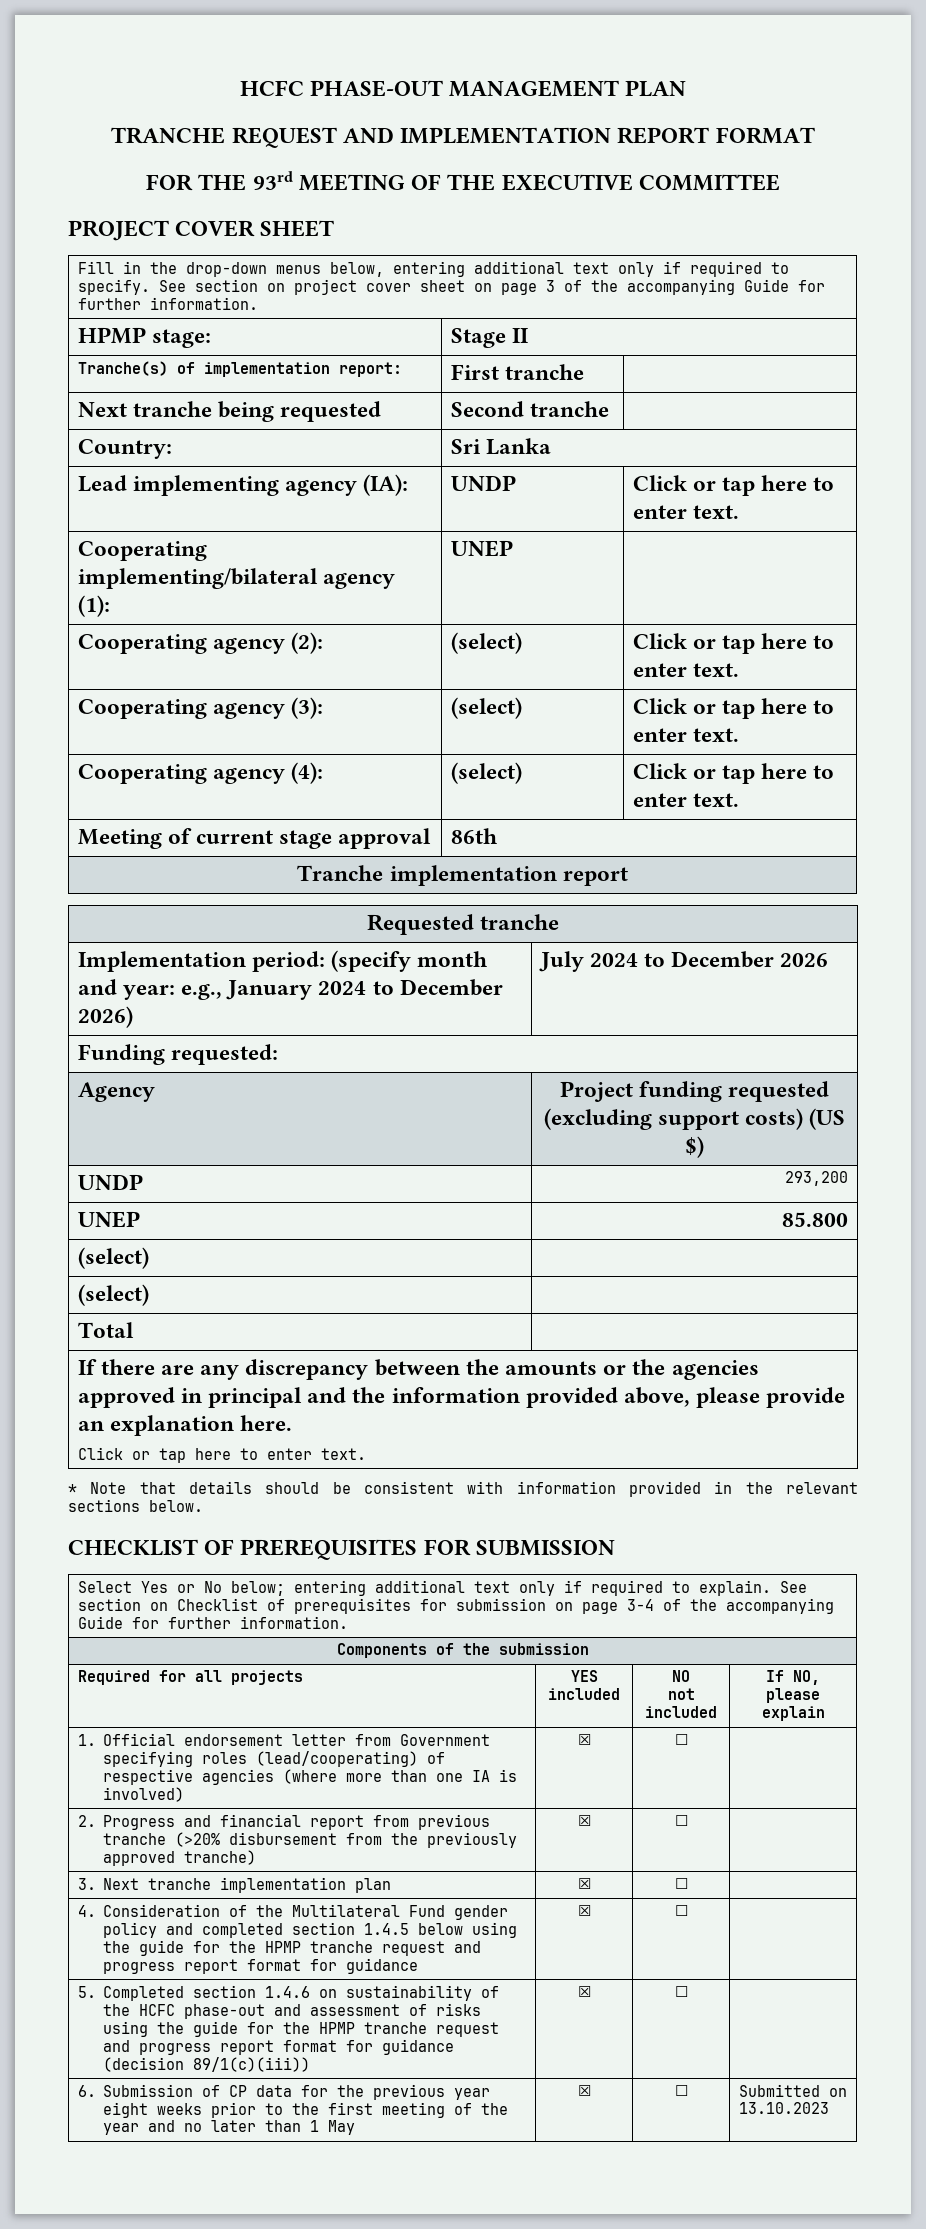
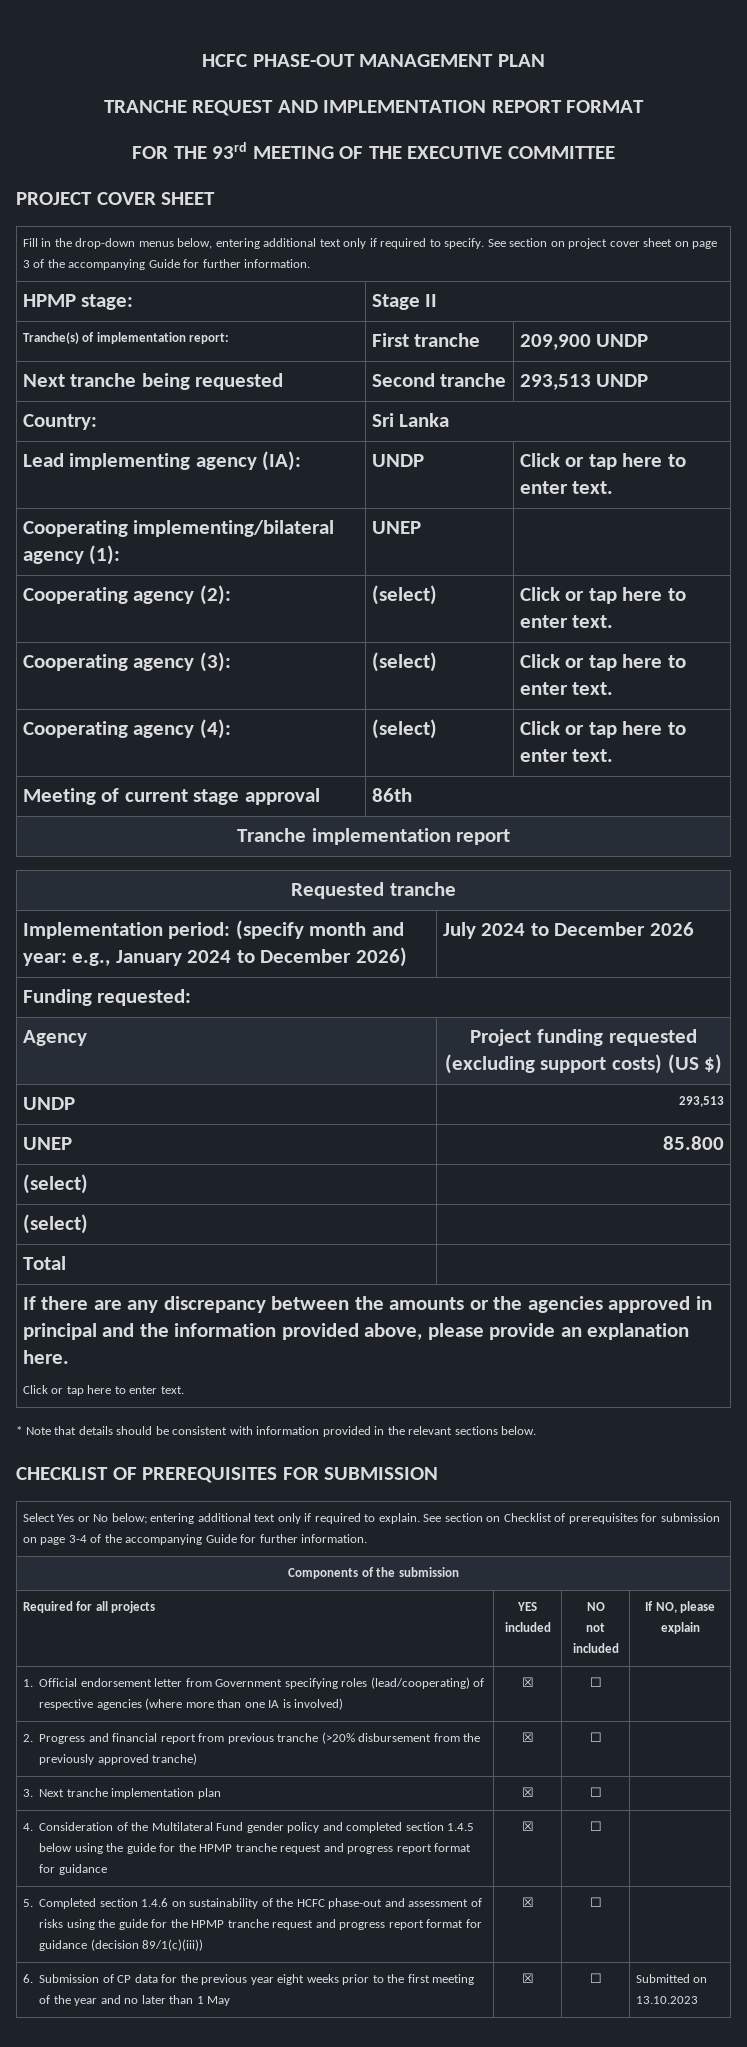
(584, 372) none -> [519,334,649,350] 209,900 UNDP
(609, 409) none -> [519,374,649,390] 293,513 UNDP
[785,1171,849,1186] 293,200 -> [679,1096,725,1107] 293,513

